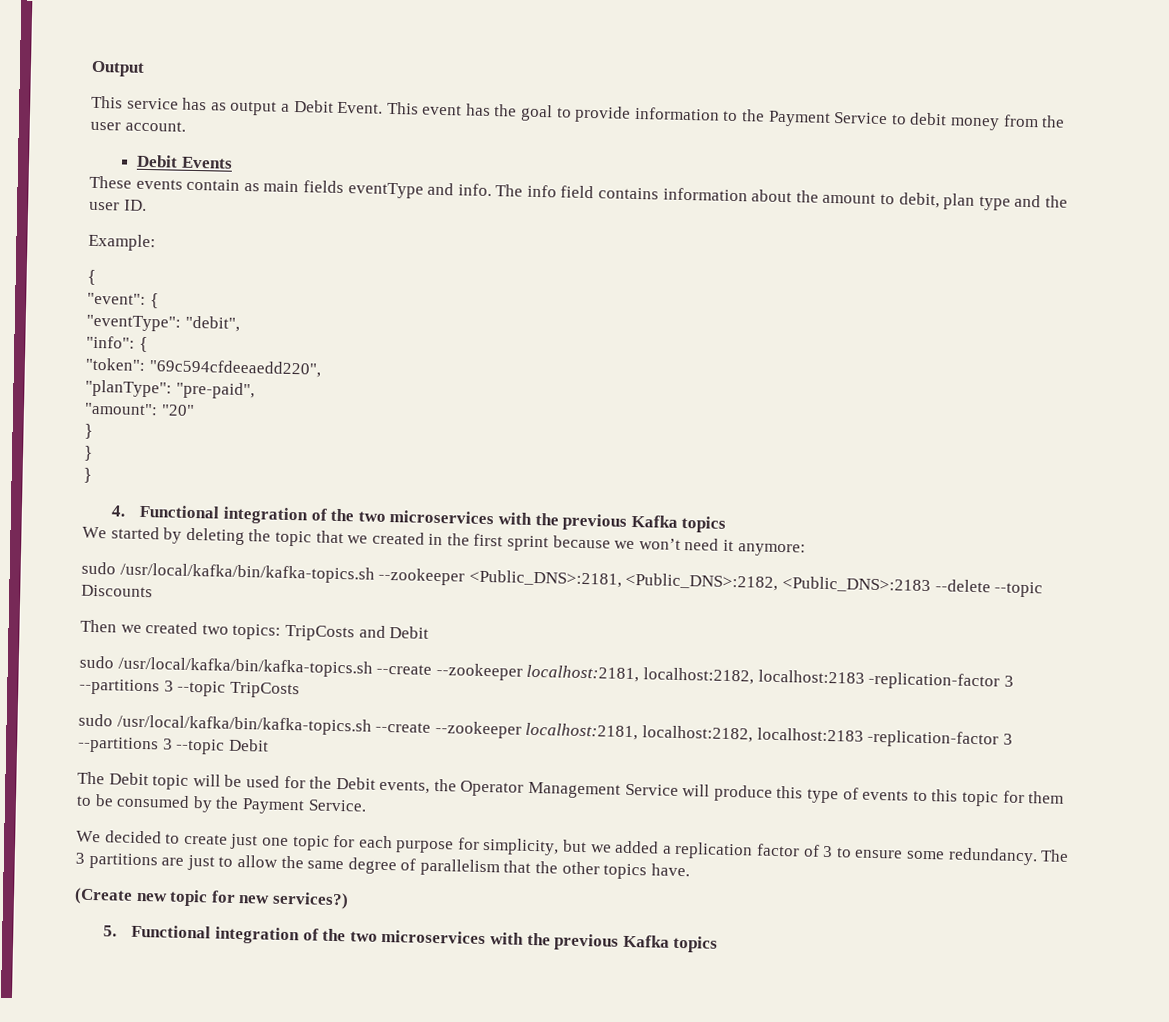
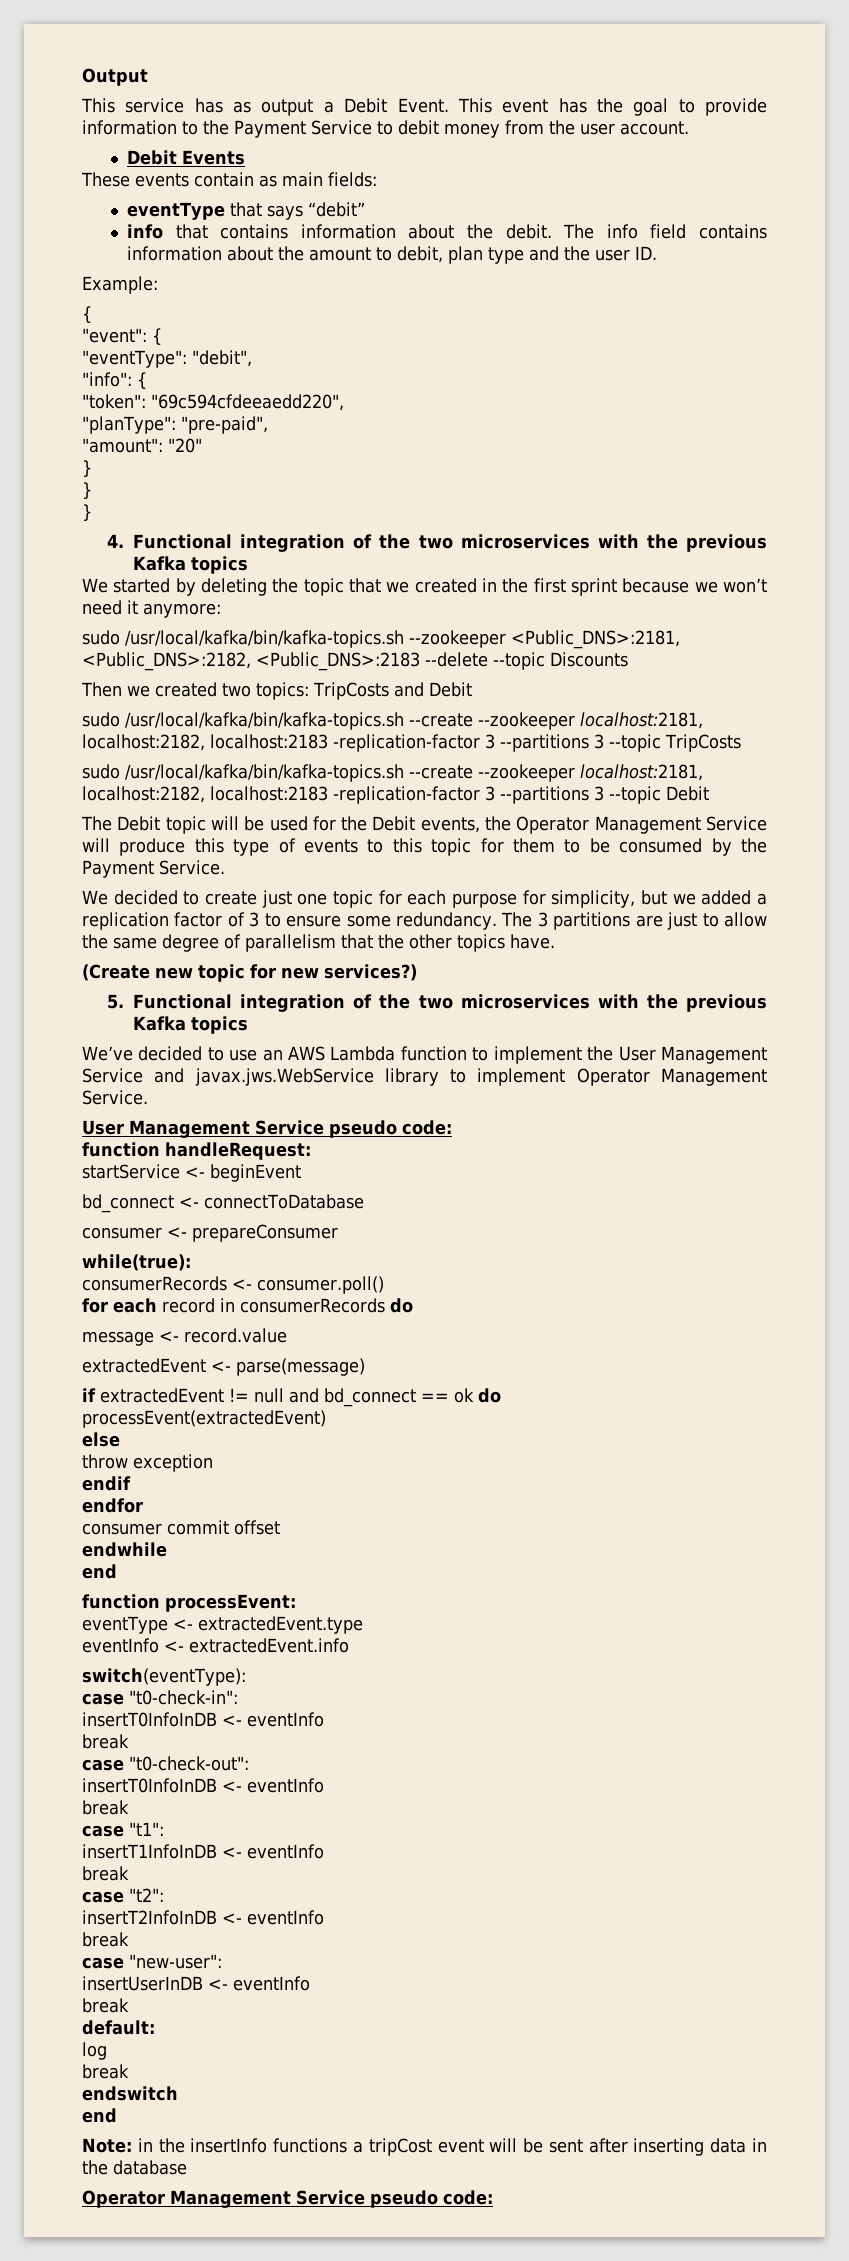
[302,180,492,199] fields eventType and info. -> [328,172,377,187] [126,202,365,220] [126,224,552,239] fields: // eventType that says “debit” // info that contains information about the debit.
(719, 944) none -> [82,1046,767,1064] [82,1068,768,1086] [82,1090,148,1105] [82,1120,452,1138] [82,1142,311,1160] [82,1164,301,1182] [82,1194,364,1213] [82,1224,338,1242] [82,1254,191,1271] [82,1276,384,1294] [82,1298,413,1313] [82,1328,287,1346] [82,1358,365,1376] [82,1388,501,1407] [82,1410,326,1428] [82,1432,120,1447] [82,1454,213,1472] [82,1476,131,1491] [82,1498,143,1513] [82,1520,280,1535] [82,1542,167,1557] [82,1564,117,1579] [82,1594,296,1612] [82,1616,363,1634] [82,1638,349,1653] [82,1668,246,1686] [82,1690,238,1705] [82,1712,324,1727] [82,1734,129,1749] [82,1756,249,1771] [82,1778,324,1793] [82,1800,129,1815] [82,1822,164,1837] [82,1844,324,1859] [82,1866,129,1881] [82,1888,164,1903] [82,1910,324,1925] [82,1932,129,1947] [82,1954,222,1969] [82,1976,310,1991] [82,1998,129,2013] [82,2020,155,2035] [82,2042,107,2060] [82,2064,129,2079] [82,2086,178,2101] [82,2108,117,2123] [82,2138,768,2156] [82,2160,187,2175] [82,2190,493,2208] // We’ve decided to use an AWS Lambda function to implement the User Management Service and javax.jws.WebService library to implement Operator Management Service. // User Management Service pseudo code: // function handleRequest: // startService <- beginEvent // bd_connect <- connectToDatabase // consumer <- prepareConsumer // while(true): // consumerRecords <- consumer.poll() // for each record in consumerRecords do // message <- record.value // extractedEvent <- parse(message) // if extractedEvent != null and bd_connect == ok do // processEvent(extractedEvent) // else // throw exception // endif // endfor // consumer commit offset // endwhile // end // function processEvent: // eventType <- extractedEvent.type // eventInfo <- extractedEvent.info // switch(eventType): // case "t0-check-in": // insertT0InfoInDB <- eventInfo // break // case "t0-check-out": // insertT0InfoInDB <- eventInfo // break // case "t1": // insertT1InfoInDB <- eventInfo // break // case "t2": // insertT2InfoInDB <- eventInfo // break // case "new-user": // insertUserInDB <- eventInfo // break // default: // log // break // endswitch // end // Note: in the insertInfo functions a tripCost event will be sent after inserting data in the database // Operator Management Service pseudo code:

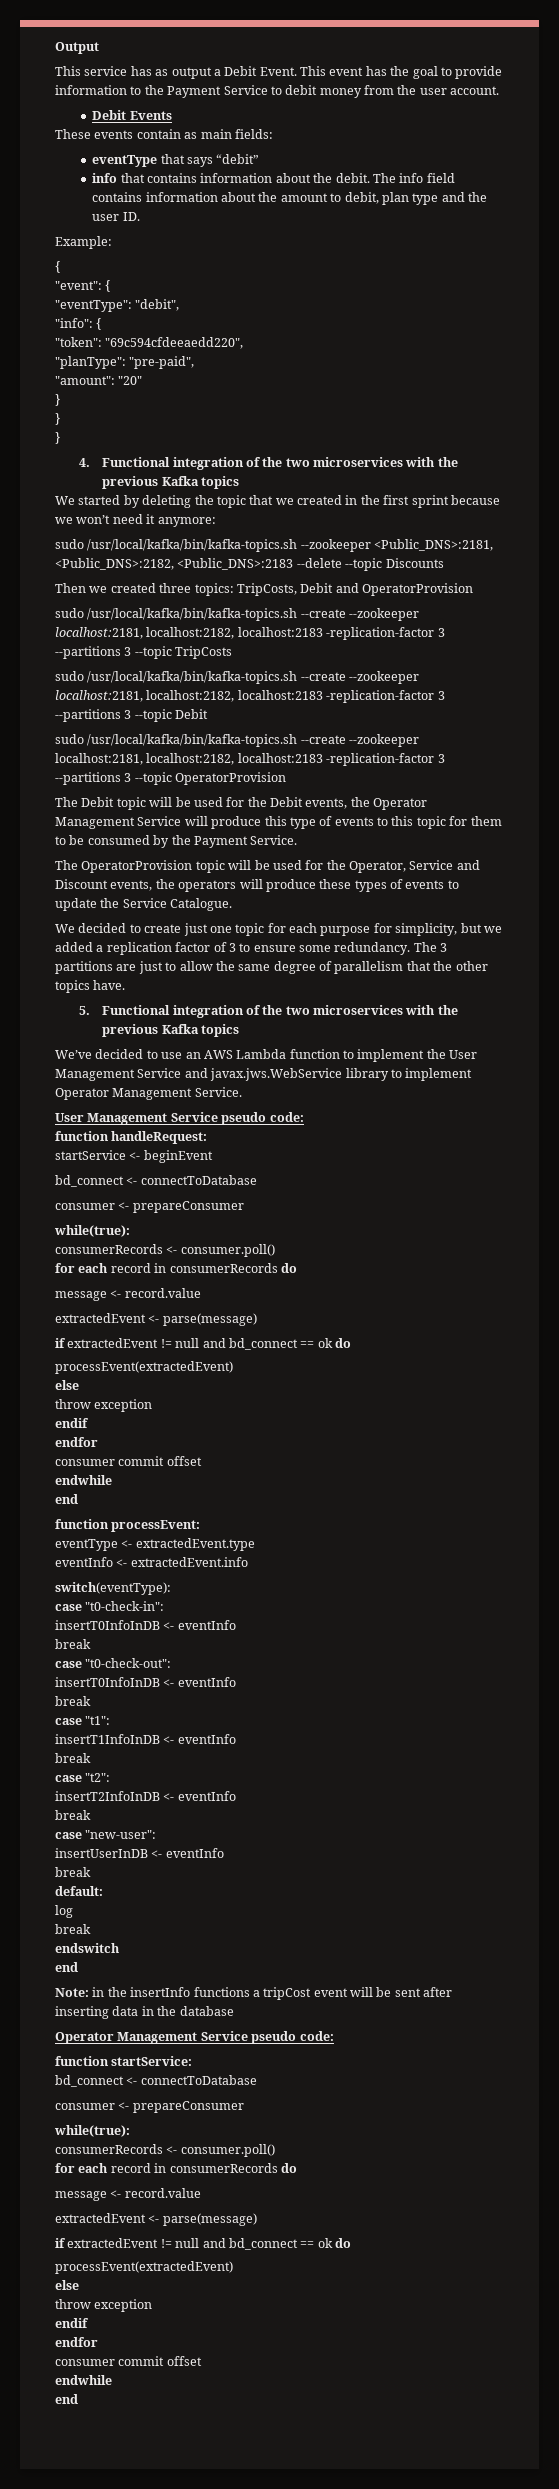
[222,682,472,700] two topics: TripCosts and Debit -> [159,583,473,596] three topics: TripCosts, Debit and OperatorProvision
(709, 793) none -> [55,734,420,747] [55,753,445,766] [55,772,287,785] // sudo /usr/local/kafka/bin/kafka-topics.sh --create --zookeeper localhost:2181, localhost:2182, localhost:2183 -replication-factor 3 --partitions 3 --topic OperatorProvision
(225, 867) none -> [55,860,480,873] [55,879,459,892] [55,898,233,911] // The OperatorProvision topic will be used for the Operator, Service and Discount events, the operators will produce these types of events to update the Service Catalogue.
[82,964,417,982] // (Create new topic for new services?) -> (126, 985) none
(493, 2197) none -> [55,2056,193,2066] [55,2075,257,2087] [55,2101,244,2113] [54,2125,130,2137] [55,2144,275,2157] [55,2163,297,2173] [55,2188,201,2201] [55,2213,257,2226] [55,2238,351,2250] [55,2261,233,2274] [55,2280,79,2290] [55,2299,153,2312] [55,2318,89,2328] [55,2337,98,2347] [55,2356,202,2366] [55,2375,112,2385] [55,2394,78,2404] // function startService: // bd_connect <- connectToDatabase // consumer <- prepareConsumer // while(true): // consumerRecords <- consumer.poll() // for each record in consumerRecords do // message <- record.value // extractedEvent <- parse(message) // if extractedEvent != null and bd_connect == ok do // processEvent(extractedEvent) // else // throw exception // endif // endfor // consumer commit offset // endwhile // end

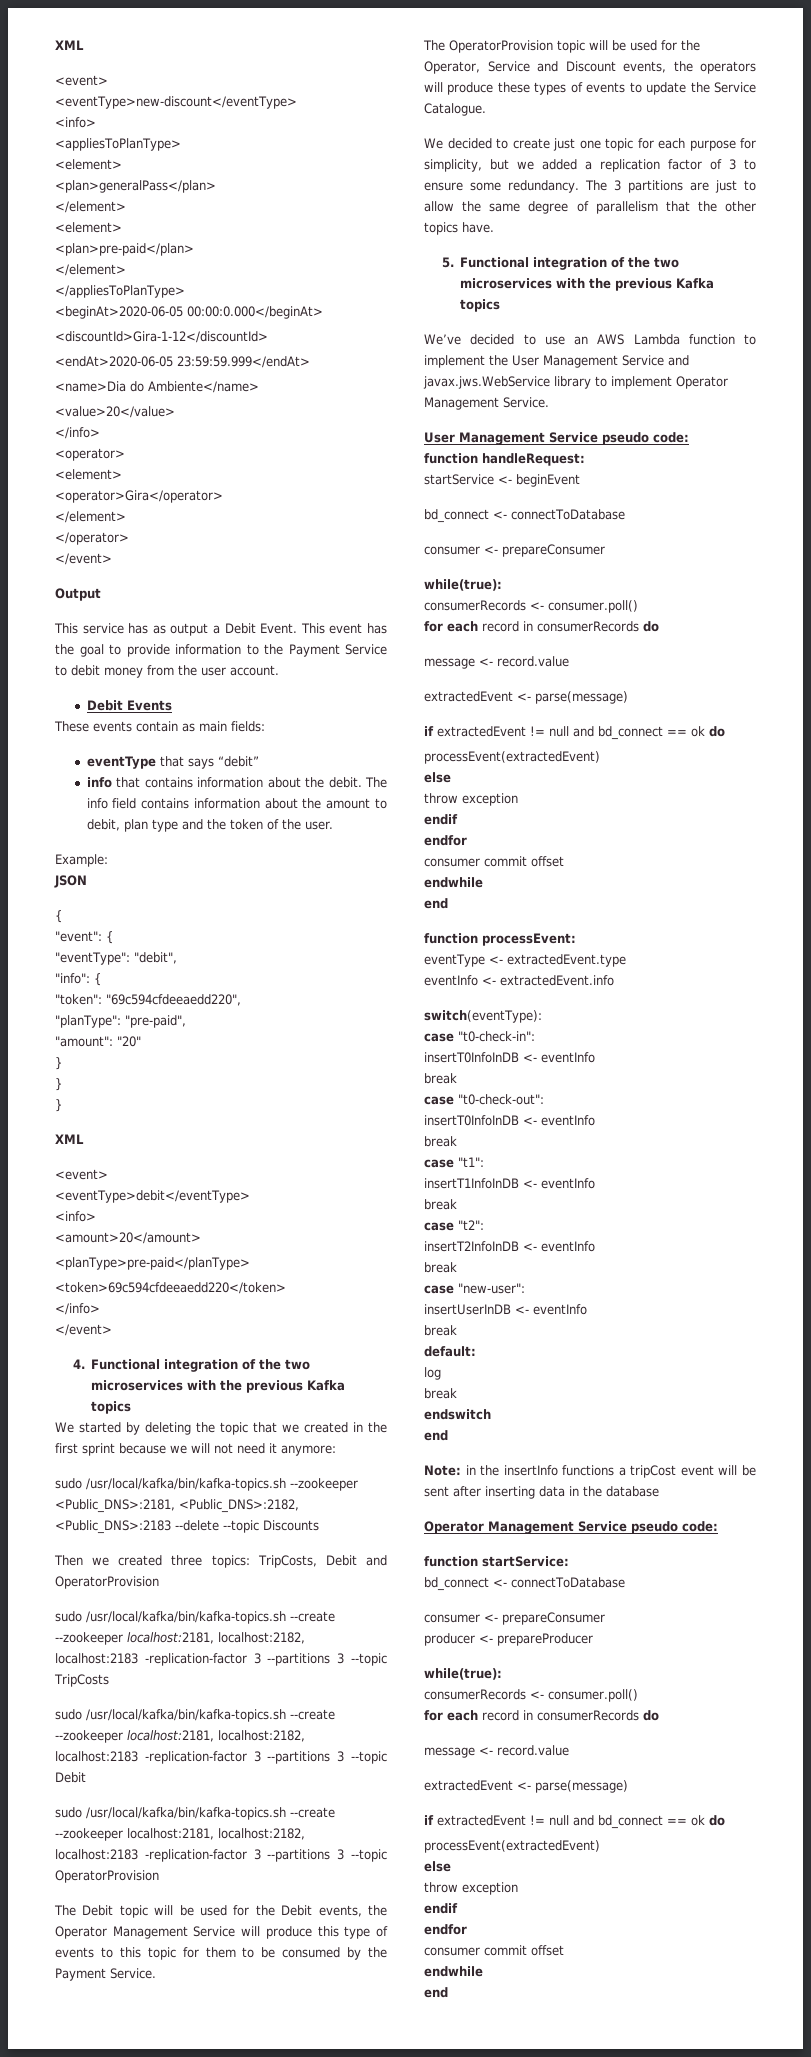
(55, 48) none -> [55,40,84,50] [55,75,108,86] [55,96,297,109] [55,117,96,128] [55,138,181,151] [55,159,122,170] [55,180,216,193] [55,201,126,213] [55,222,122,233] [55,243,194,256] [55,264,126,276] [55,285,185,298] [55,306,323,319] [55,331,268,343] [55,356,310,368] [55,381,259,393] [55,406,175,418] [55,427,100,439] [55,448,125,461] [55,469,122,480] [55,490,223,503] [55,511,126,523] [55,532,129,545] [55,553,112,565] XML // <event> // <eventType>new-discount</eventType> // <info> // <appliesToPlanType> // <element> // <plan>generalPass</plan> // </element> // <element> // <plan>pre-paid</plan> // </element> // </appliesToPlanType> // <beginAt>2020-06-05 00:00:0.000</beginAt> // <discountId>Gira-1-12</discountId> // <endAt>2020-06-05 23:59:59.999</endAt> // <name>Dia do Ambiente</name> // <value>20</value> // </info> // <operator> // <element> // <operator>Gira</operator> // </element> // </operator> // </event> //
[92,212,140,221] user ID. -> [229,819,334,830] token of the user.
(112, 242) none -> [54,875,87,888] // JSON
(60, 438) none -> [55,1134,84,1144] [55,1169,108,1180] [55,1190,250,1203] [55,1211,96,1222] [55,1232,201,1244] [55,1257,250,1270] [55,1282,286,1294] [55,1303,100,1315] [55,1324,112,1336] // XML // <event> // <eventType>debit</eventType> // <info> // <amount>20</amount> // <planType>pre-paid</planType> // <token>69c594cfdeeaedd220</token> // </info> // </event>
[76,515,111,524] won’t -> [191,1443,233,1454] will not
(244, 2107) none -> [424,1633,593,1646] // producer <- prepareProducer

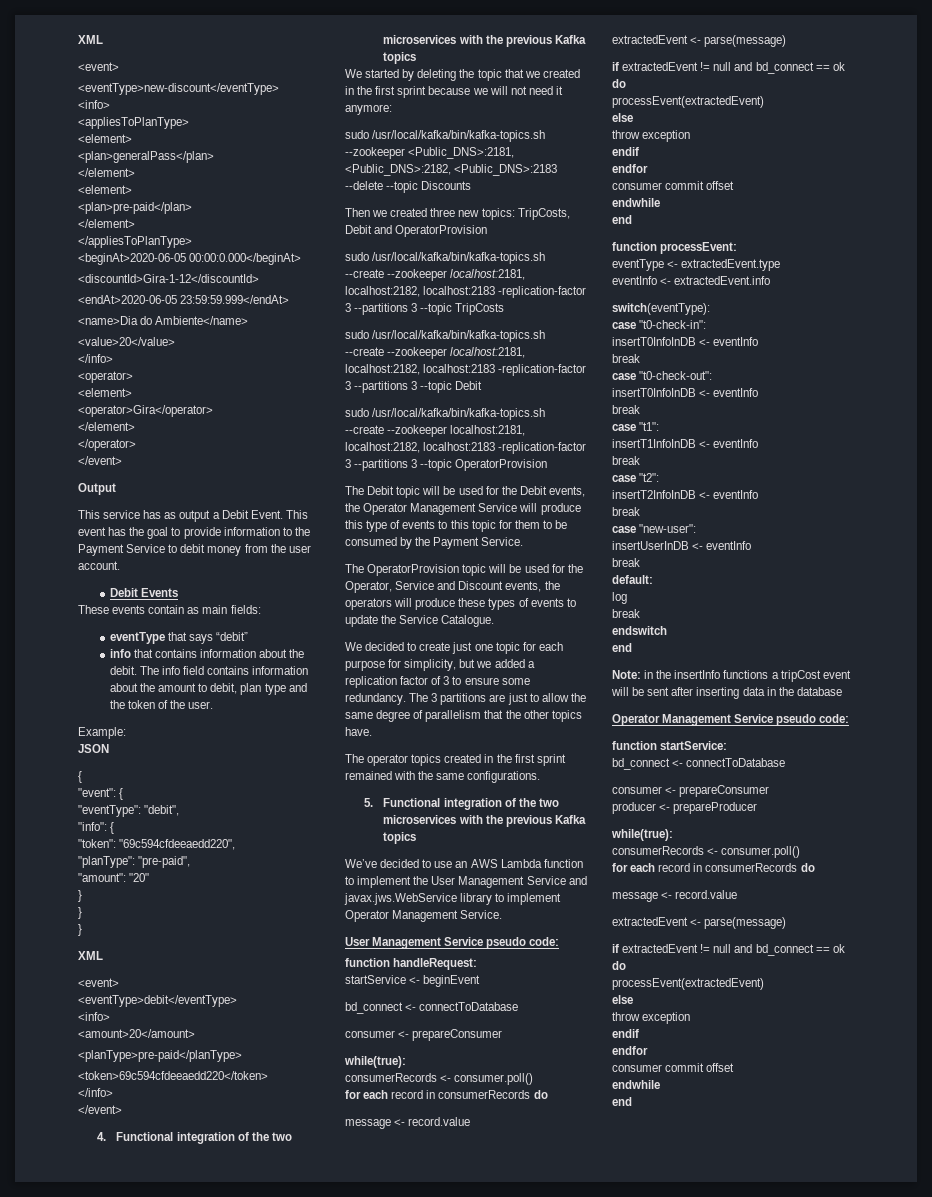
(203, 1560) none -> [458,210,480,217] new
(494, 227) none -> [345,754,566,766] [345,771,541,783] // The operator topics created in the first sprint remained with the same configurations.

